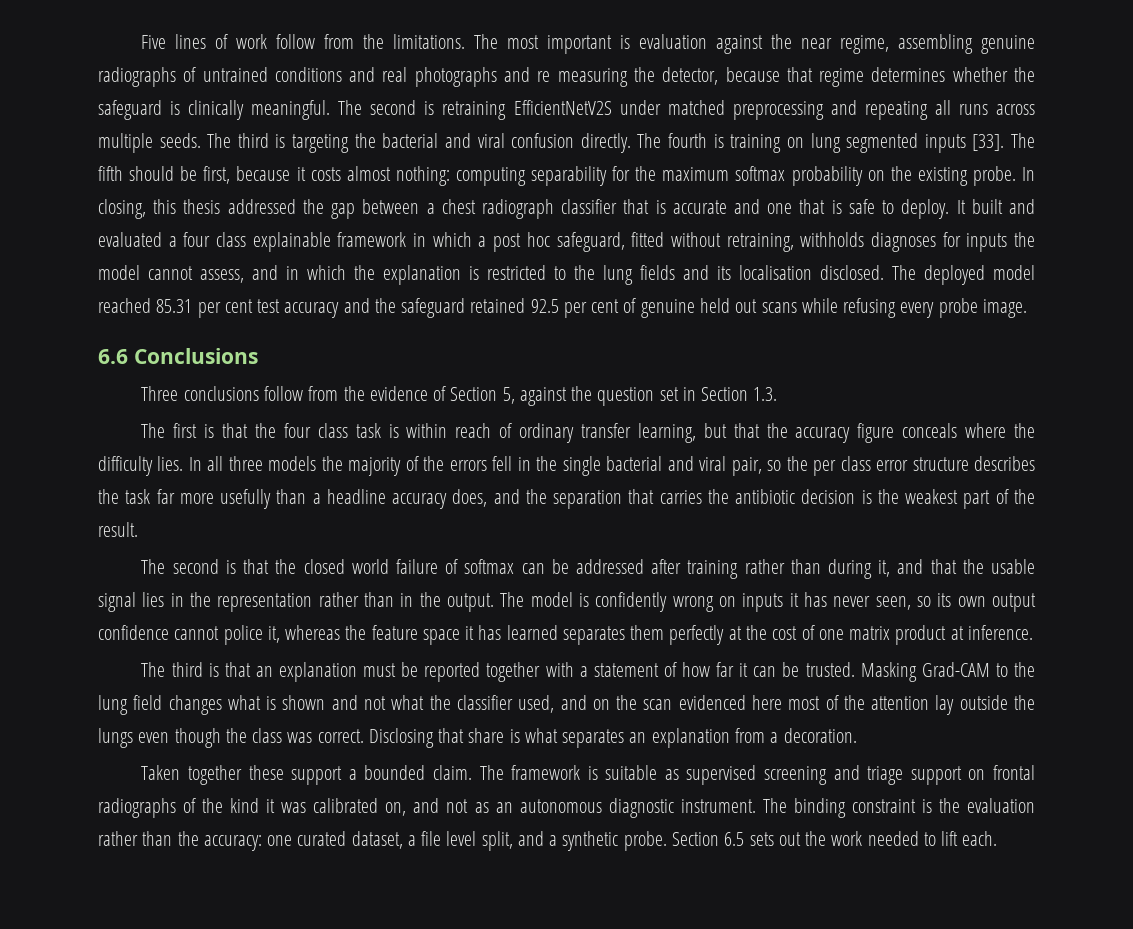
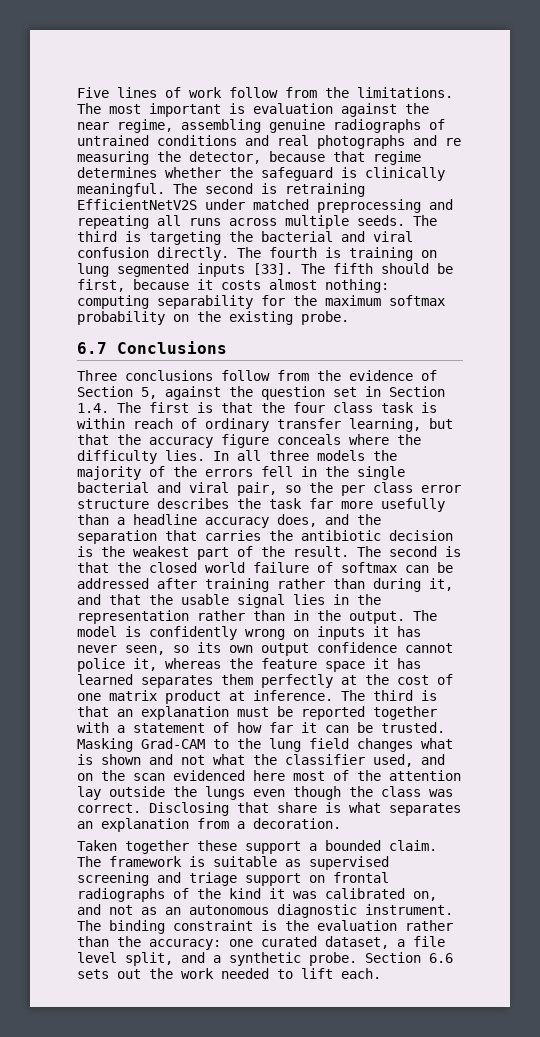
[1022,167,1036,181] [98,199,1035,219] [98,232,1036,252] [98,265,1035,285] [98,298,1027,318] [98,349,128,364] In closing, this thesis addressed the gap between a chest radiograph classifier that is accurate and one that is safe to deploy. It built and evaluated a four class explainable framework in which a post hoc safeguard, fitted without retraining, withholds diagnoses for inputs the model cannot assess, and in which the explanation is restricted to the lung fields and its localisation disclosed. The deployed model reached 85.31 per cent test accuracy and the safeguard retained 92.5 per cent of genuine held out scans while refusing every probe image. // 6.6 -> [77,342,107,354] // 6.7
[753,387,778,401] 1.3. // -> [77,403,109,413] 1.4.
(138, 529) // -> (349, 551) none
(1033, 632) // -> (333, 695) none
[724,832,745,846] 6.5 -> [429,953,453,963] 6.6

